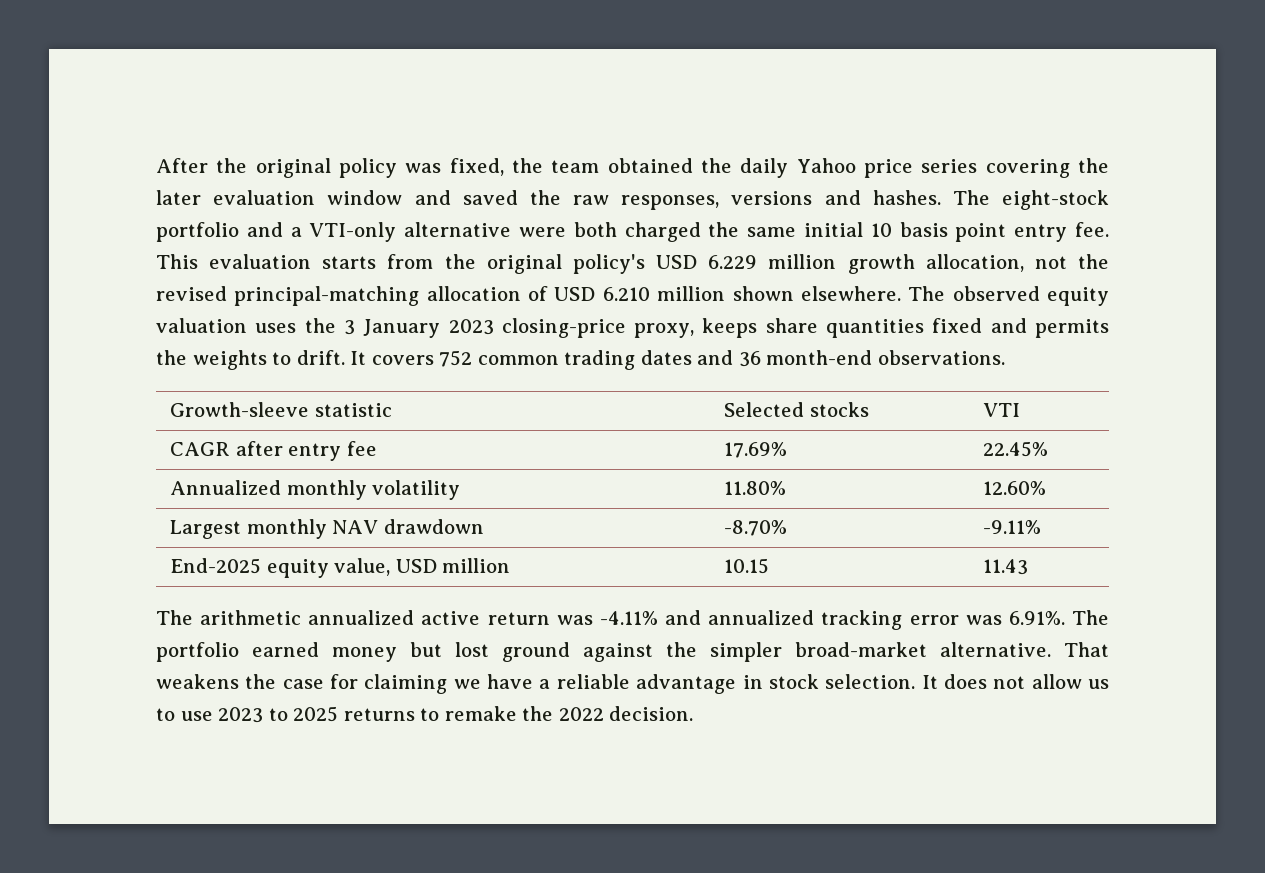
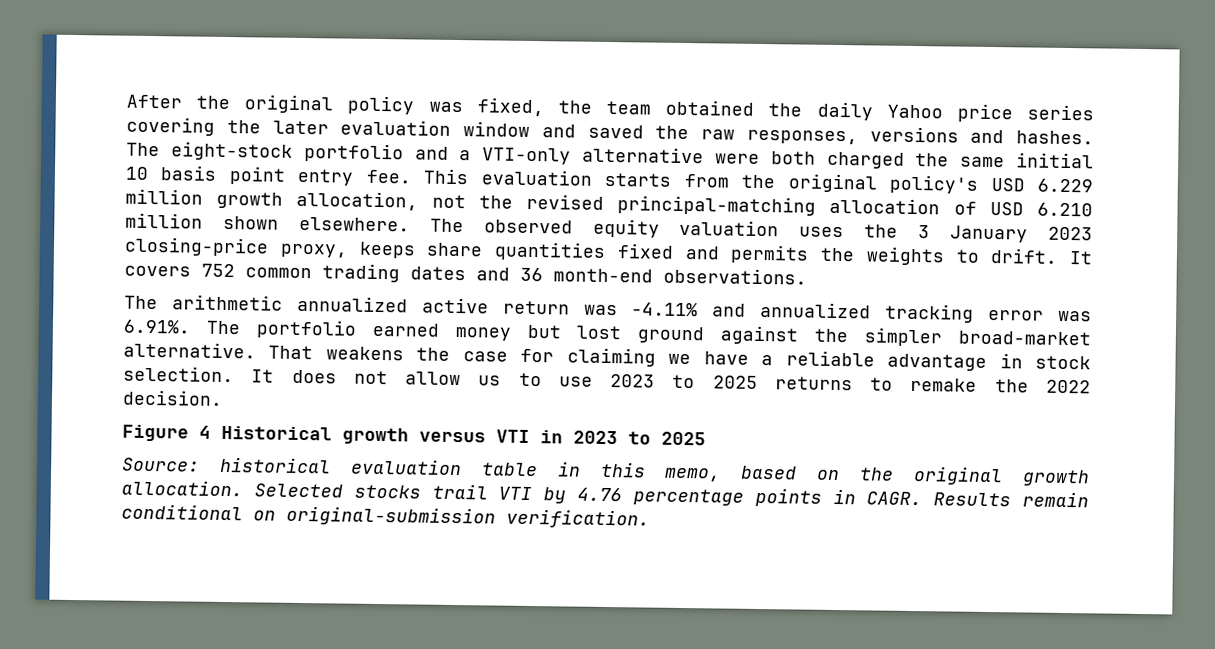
[170,402,392,417] [724,402,869,417] [983,403,1021,417] [170,441,377,461] [724,442,788,458] [983,441,1049,457] [170,480,461,500] [724,481,787,495] [983,481,1047,495] [170,519,484,539] [724,520,788,536] [983,520,1042,534] [170,558,511,578] [724,558,770,574] [983,559,1029,575] // Growth-sleeve statistic | Selected stocks | VTI // CAGR after entry fee | 17.69% | 22.45% // Annualized monthly volatility | 11.80% | 12.60% // Largest monthly NAV drawdown | -8.70% | -9.11% // End-2025 equity value, USD million | 10.15 | 11.43 -> (807, 276) none
(694, 713) none -> [122,424,706,446] [122,456,1090,487] [121,479,1089,508] [121,503,650,529] // Figure 4 Historical growth versus VTI in 2023 to 2025 // Source: historical evaluation table in this memo, based on the original growth allocation. Selected stocks trail VTI by 4.76 percentage points in CAGR. Results remain conditional on original-submission verification.

